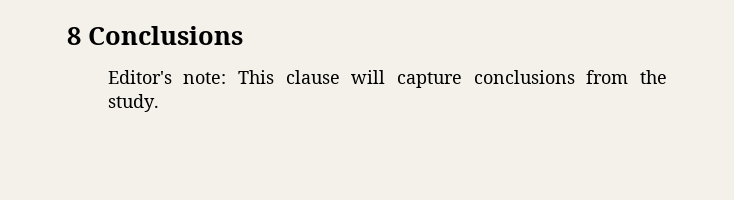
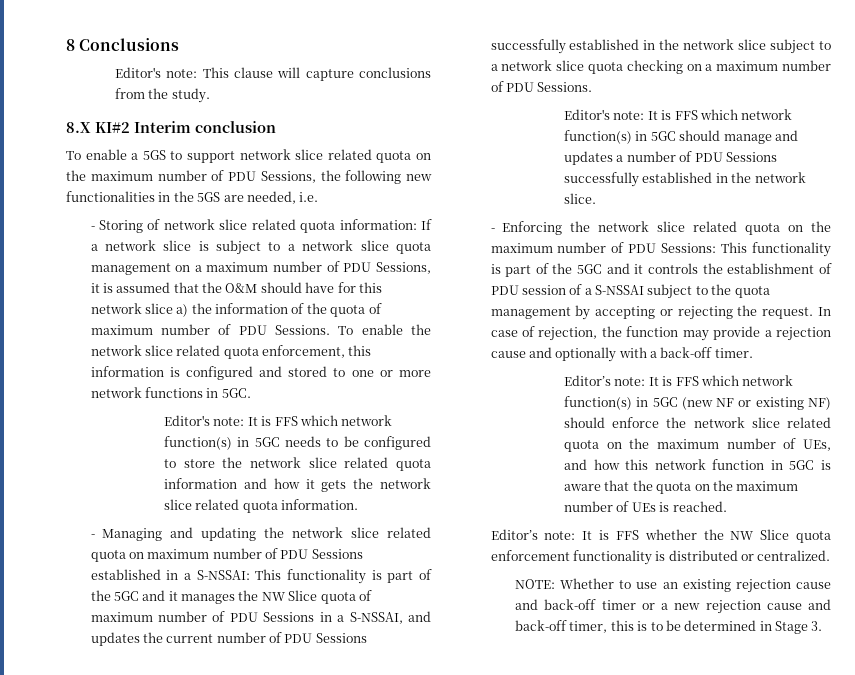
(159, 103) none -> [66,121,276,133] [66,149,432,163] [66,170,432,184] [66,191,319,204] [90,219,432,233] [90,240,431,255] [90,261,432,275] [90,282,382,293] [90,303,382,317] [90,324,431,335] [90,345,372,359] [90,366,431,380] [90,387,251,398] [164,415,393,426] [164,436,432,450] [164,457,431,471] [164,478,432,492] [164,499,359,513] [90,527,431,541] [90,548,363,562] [90,569,432,584] [90,590,372,604] [90,611,431,624] [90,632,367,646] [490,39,831,54] [490,60,831,74] [490,81,593,92] [564,109,793,120] [564,130,798,144] [564,151,777,165] [564,172,806,187] [564,193,597,204] [490,221,831,235] [490,242,831,257] [490,263,832,277] [490,284,770,299] [490,305,831,320] [490,326,831,341] [490,347,753,362] [564,375,794,386] [564,396,831,410] [564,417,831,428] [564,438,831,452] [564,459,831,470] [564,480,799,494] [564,501,727,512] [490,529,831,543] [490,550,831,565] [515,578,831,593] [515,599,831,614] [515,620,823,634] // 8.X KI#2 Interim conclusion // To enable a 5GS to support network slice related quota on the maximum number of PDU Sessions, the following new functionalities in the 5GS are needed, i.e. // - Storing of network slice related quota information: If a network slice is subject to a network slice quota management on a maximum number of PDU Sessions, it is assumed that the O&M should have for this network slice a) the information of the quota of maximum number of PDU Sessions. To enable the network slice related quota enforcement, this information is configured and stored to one or more network functions in 5GC. // Editor's note: It is FFS which network function(s) in 5GC needs to be configured to store the network slice related quota information and how it gets the network slice related quota information. // - Managing and updating the network slice related quota on maximum number of PDU Sessions established in a S-NSSAI: This functionality is part of the 5GC and it manages the NW Slice quota of maximum number of PDU Sessions in a S-NSSAI, and updates the current number of PDU Sessions successfully established in the network slice subject to a network slice quota checking on a maximum number of PDU Sessions. // Editor's note: It is FFS which network function(s) in 5GC should manage and updates a number of PDU Sessions successfully established in the network slice. // - Enforcing the network slice related quota on the maximum number of PDU Sessions: This functionality is part of the 5GC and it controls the establishment of PDU session of a S-NSSAI subject to the quota management by accepting or rejecting the request. In case of rejection, the function may provide a rejection cause and optionally with a back-off timer. // Editor’s note: It is FFS which network function(s) in 5GC (new NF or existing NF) should enforce the network slice related quota on the maximum number of UEs, and how this network function in 5GC is aware that the quota on the maximum number of UEs is reached. // Editor’s note: It is FFS whether the NW Slice quota enforcement functionality is distributed or centralized. // NOTE: Whether to use an existing rejection cause and back-off timer or a new rejection cause and back-off timer, this is to be determined in Stage 3.

